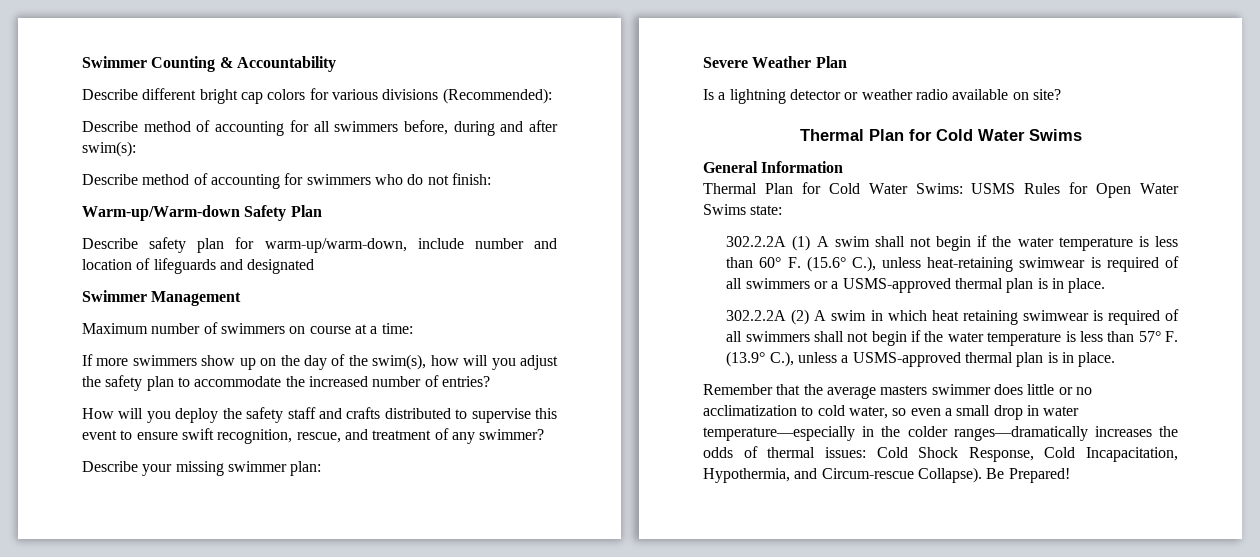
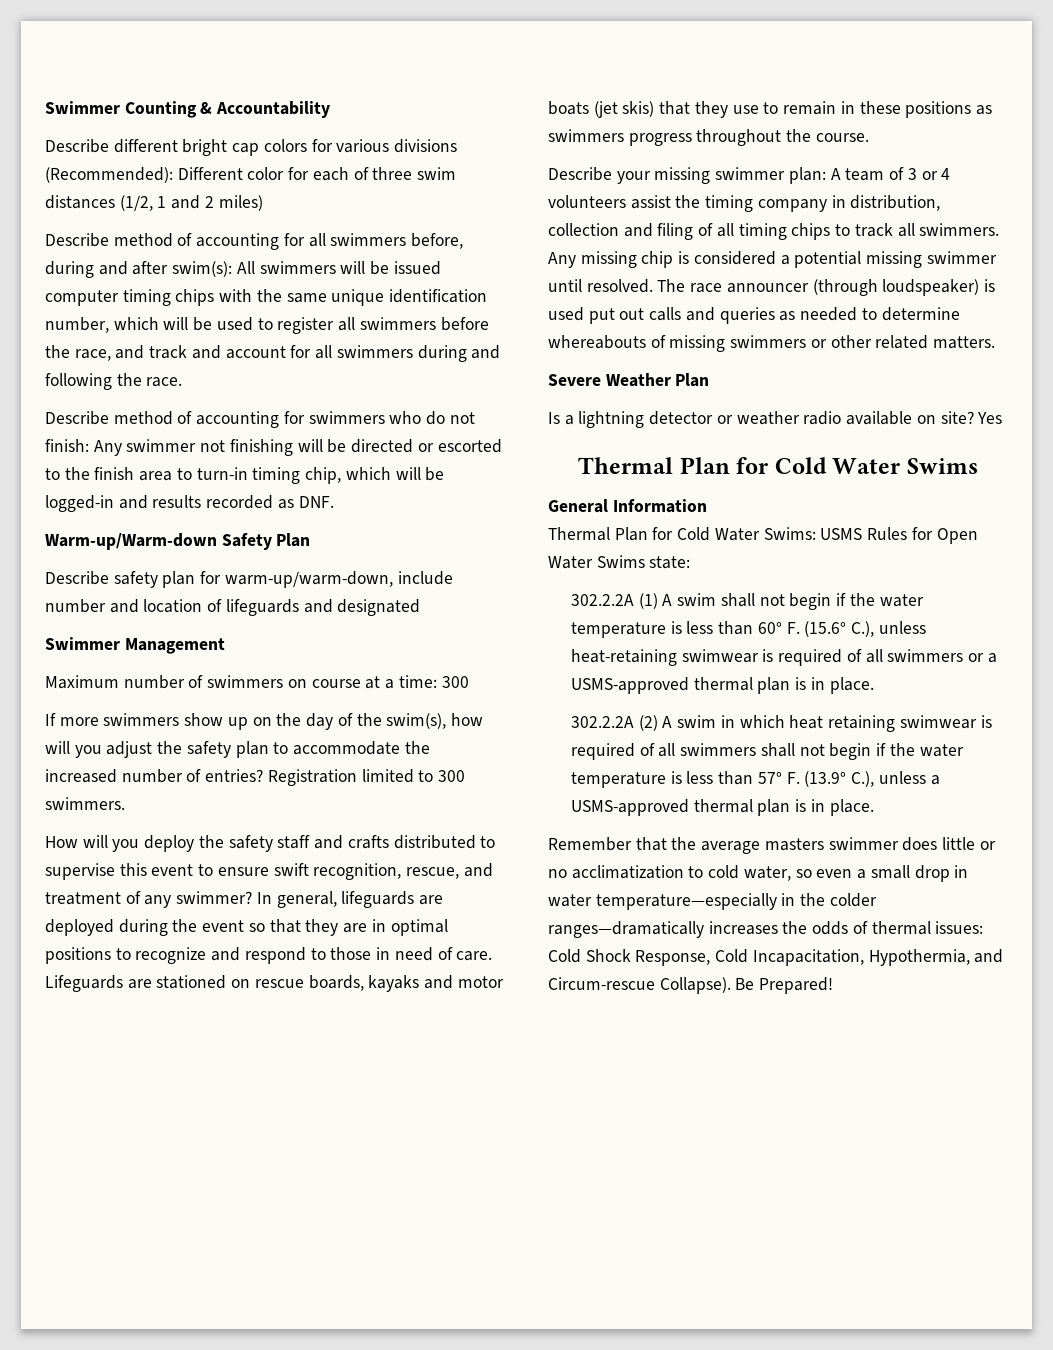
(552, 96) none -> [177,167,457,181] [45,195,263,211] Different color for each of three swim distances (1/2, 1 and 2 miles)
(136, 149) none -> [236,261,441,275] [45,289,488,306] [45,317,489,334] [45,345,501,362] [45,373,183,390] All swimmers will be issued computer timing chips with the same unique identification number, which will be used to register all swimmers before the race, and track and account for all swimmers during and following the race.
(491, 179) none -> [93,439,502,456] [45,467,445,484] [45,495,334,512] Any swimmer not finishing will be directed or escorted to the finish area to turn-in timing chip, which will be logged-in and results recorded as DNF.
(413, 328) none -> [441,676,469,688] 300
(490, 381) none -> [267,769,466,786] [45,797,125,810] Registration limited to 300 swimmers.
(545, 434) none -> [256,891,444,908] [45,919,448,936] [45,947,493,964] [45,975,504,992] [548,101,992,118] [548,129,869,146] In general, lifeguards are deployed during the event so that they are in optimal positions to recognize and respond to those in need of care. Lifeguards are stationed on rescue boards, kayaks and motor boats (jet skis) that they use to remain in these positions as swimmers progress throughout the course.
(322, 468) none -> [830,167,951,181] [548,195,941,212] [548,223,1000,240] [548,251,997,268] [548,279,996,296] [548,307,960,324] [548,335,996,352] A team of 3 or 4 volunteers assist the timing company in distribution, collection and filing of all timing chips to track all swimmers. Any missing chip is considered a potential missing swimmer until resolved. The race announcer (through loudspeaker) is used put out calls and queries as needed to determine whereabouts of missing swimmers or other related matters.
(1061, 94) none -> [977,412,1003,424] Yes

